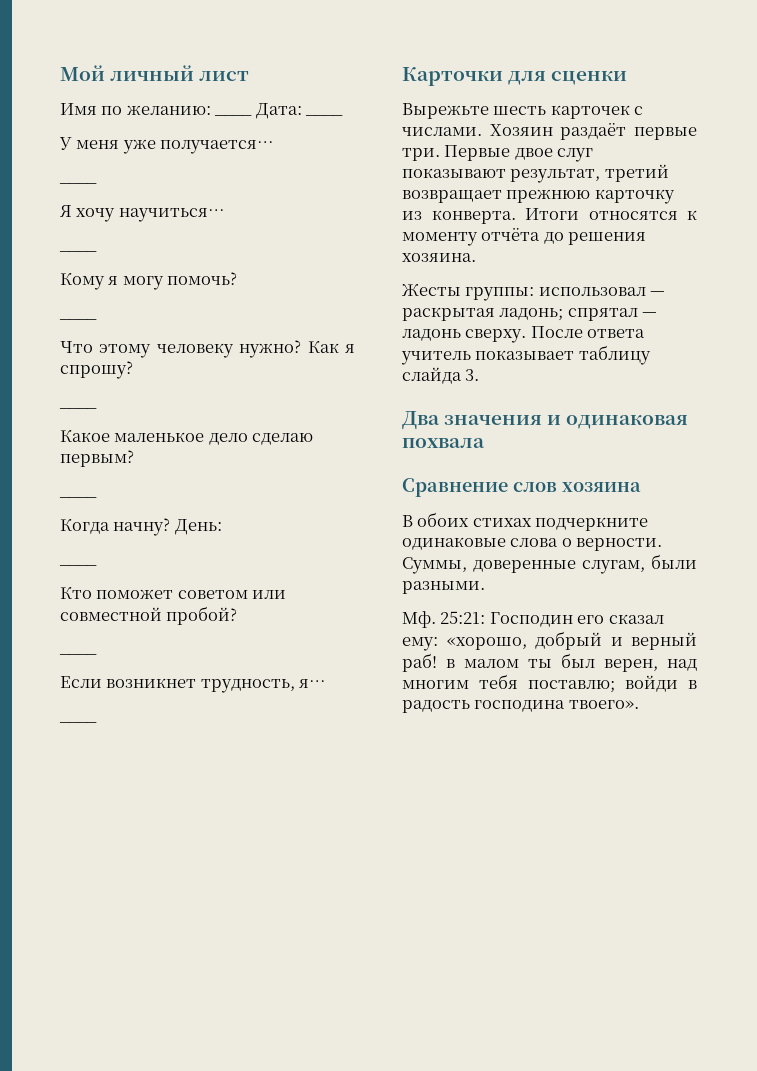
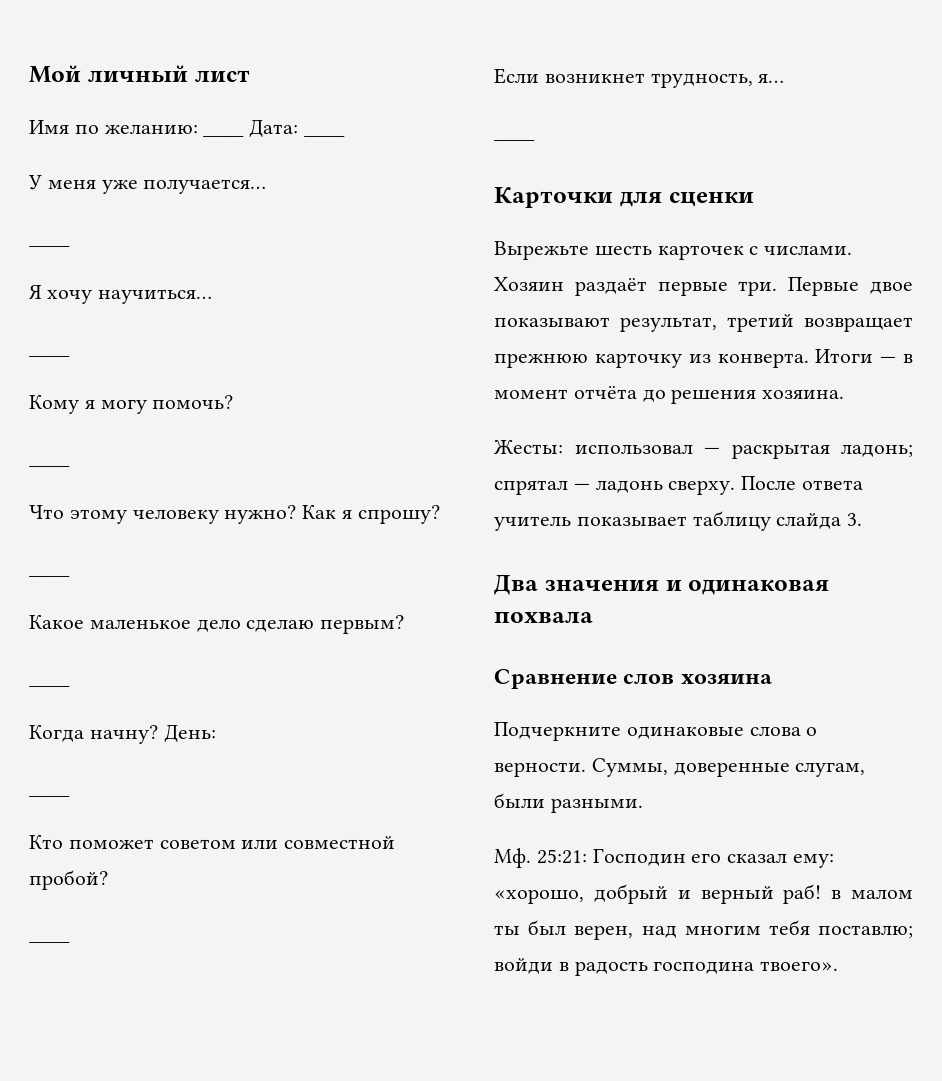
[557,148,594,162] слуг -> (913, 287) none
[588,210,697,220] [402,232,478,246] относятся к моменту -> [880,354,913,363] [494,389,568,399] — в момент
[402,284,535,301] Жесты группы: -> [494,440,563,454] Жесты:
[402,512,649,531] В обоих стихах подчеркните -> [494,722,621,741] Подчеркните

